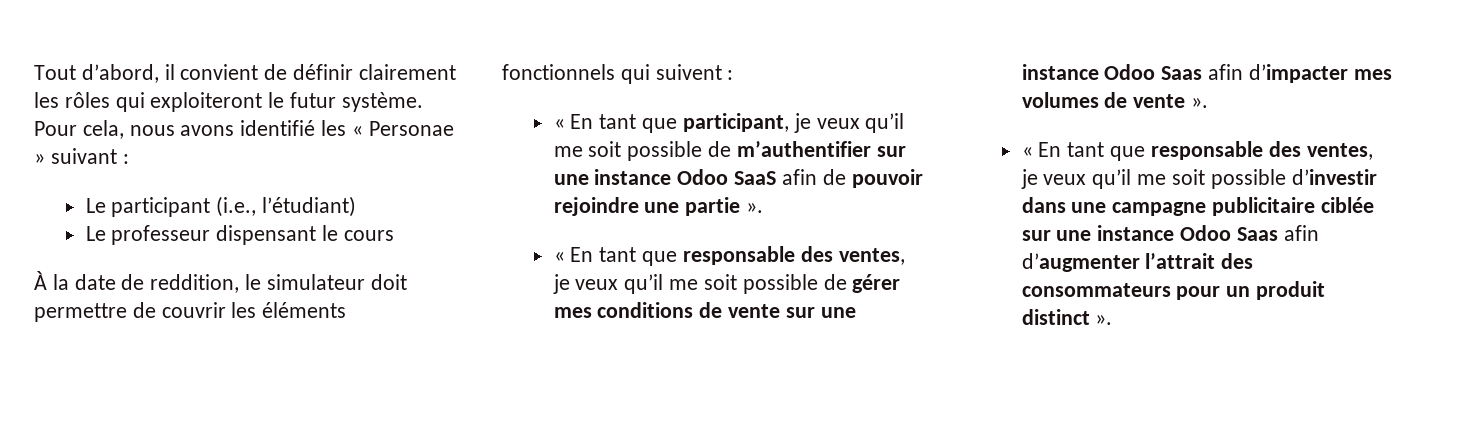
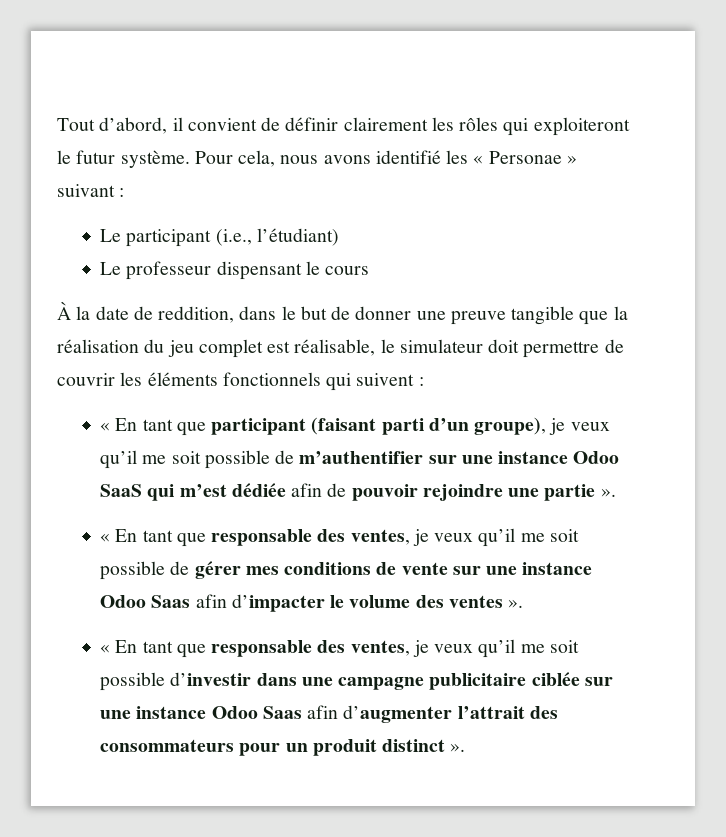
(240, 283) none -> [239,306,628,325] [57,339,376,358] dans le but de donner une preuve tangible que la réalisation du jeu complet est réalisable,
[682,113,789,132] participant, -> [211,417,547,435] participant (faisant parti d’un groupe),
(777, 178) none -> [147,483,286,501] qui m’est dédiée
[1353,69,1392,80] [1021,92,1186,108] mes volumes de vente -> [330,595,503,608] le volume des ventes

